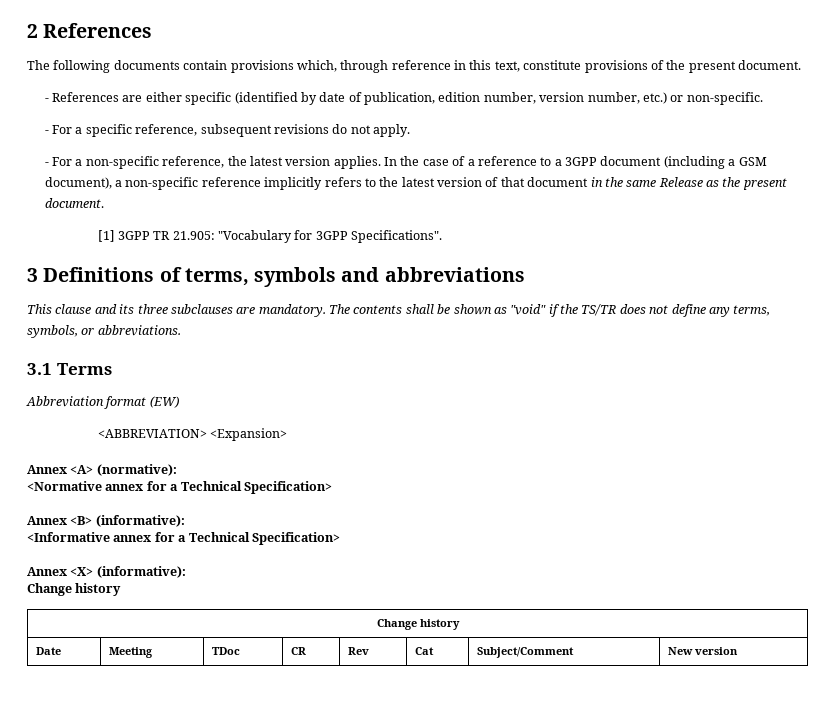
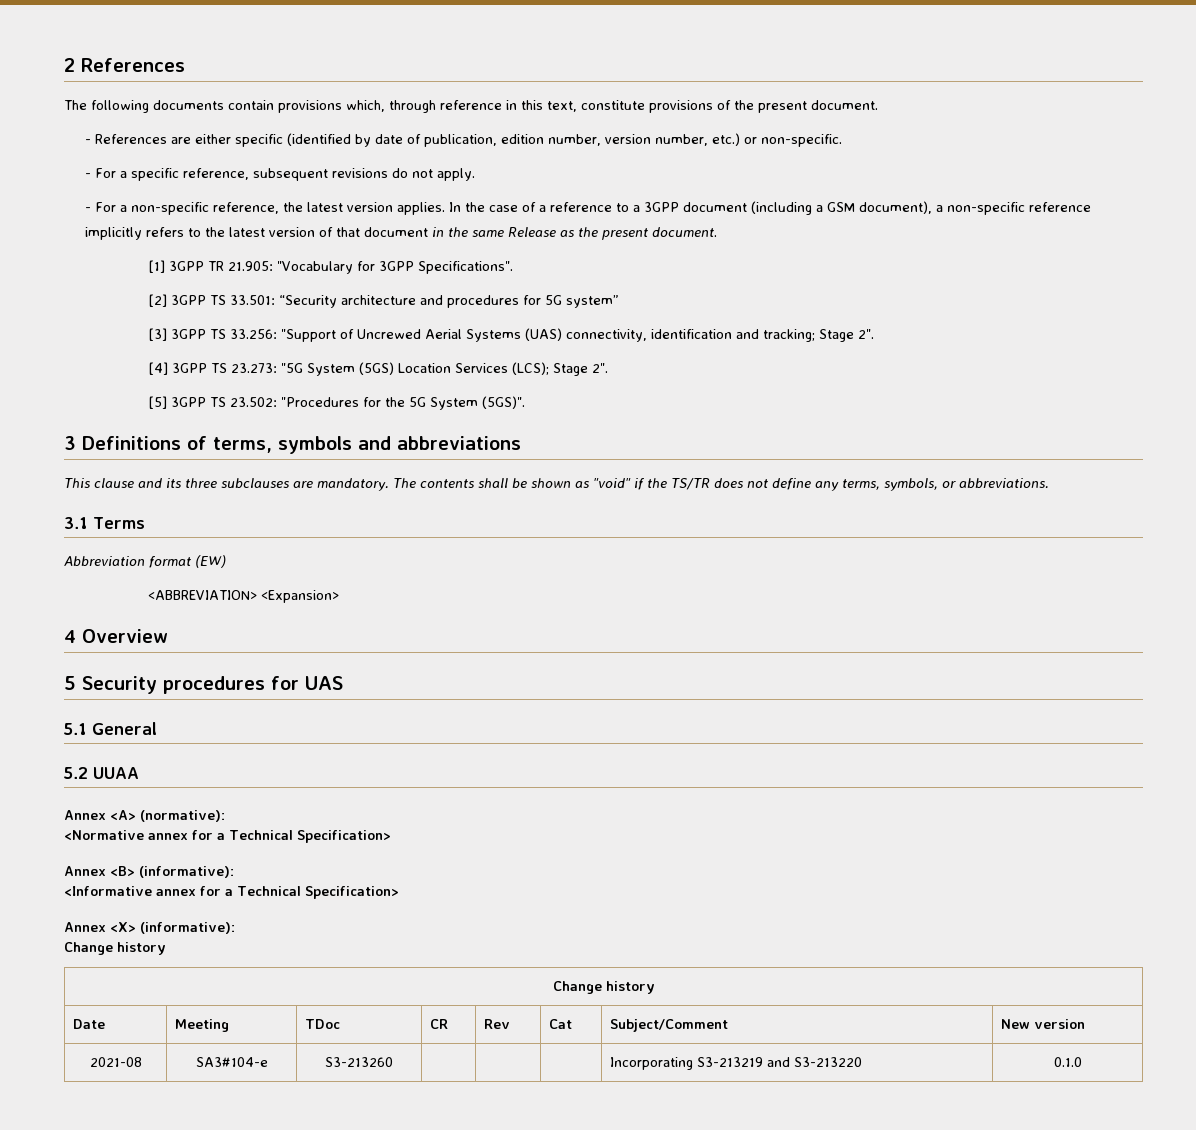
(443, 236) none -> [148,294,620,308] [148,328,875,342] [148,362,609,376] [148,396,526,410] // [2] 3GPP TS 33.501: “Security architecture and procedures for 5G system” // [3] 3GPP TS 33.256: "Support of Uncrewed Aerial Systems (UAS) connectivity, identification and tracking; Stage 2". // [4] 3GPP TS 23.273: "5G System (5GS) Location Services (LCS); Stage 2". // [5] 3GPP TS 23.502: "Procedures for the 5G System (5GS)".
(287, 434) none -> [64,629,168,643] [64,676,343,694] [64,722,157,735] [64,767,139,779] // 4 Overview // 5 Security procedures for UAS // 5.1 General // 5.2 UUAA
(739, 651) none -> [89,1057,142,1067] [195,1057,268,1067] [325,1057,393,1067] [610,1057,863,1070] [1053,1057,1082,1067] // 2021-08 | SA3#104-e | S3-213260 | | | | Incorporating S3-213219 and S3-213220 | 0.1.0

